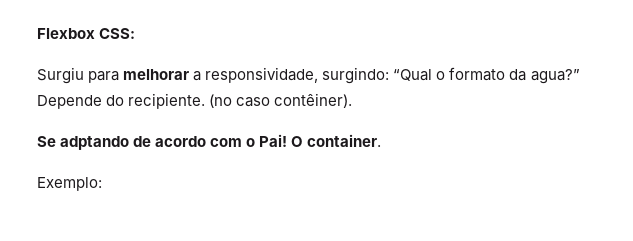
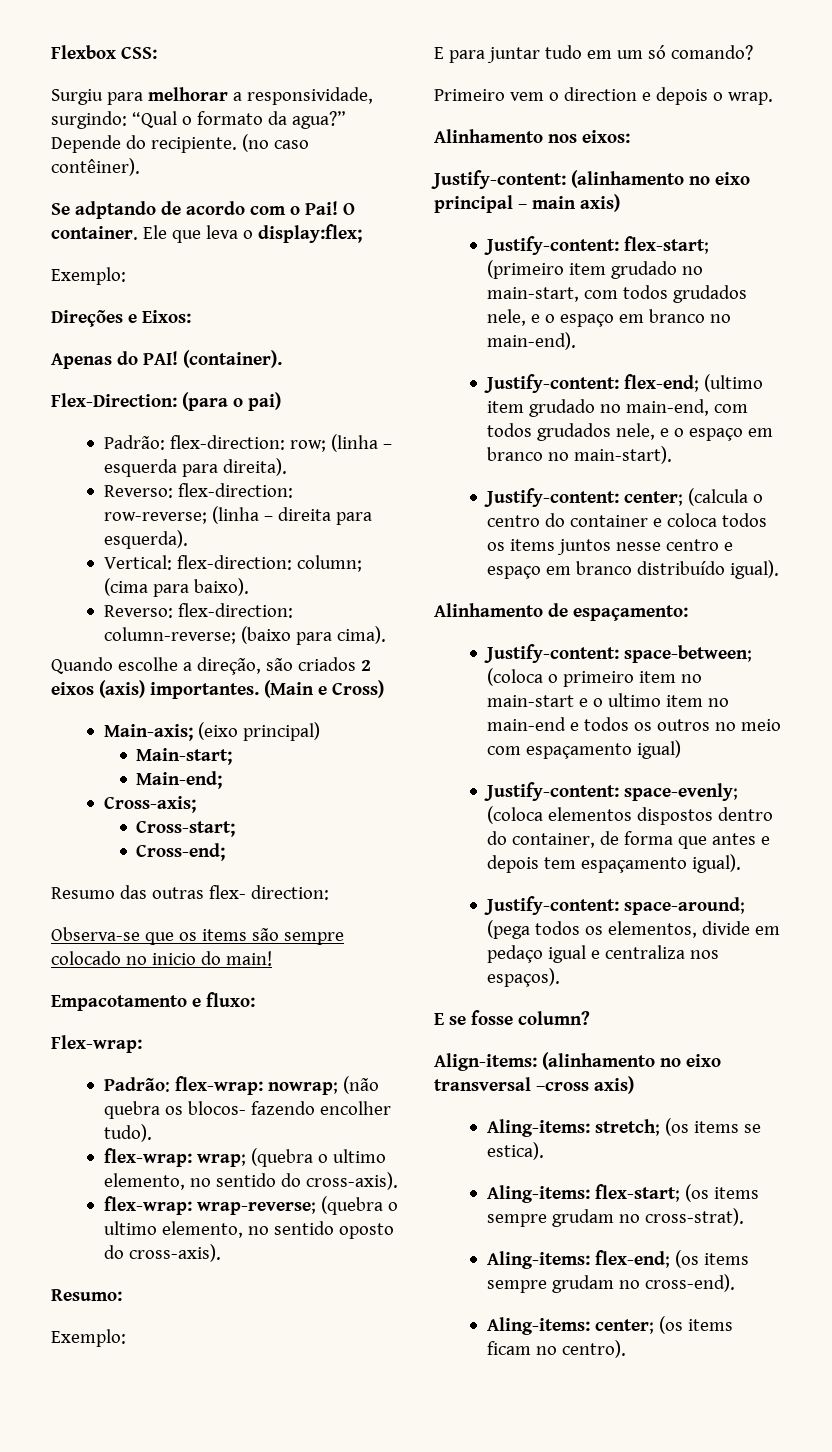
[37,177,102,191] // Exemplo: -> [142,224,362,243] [51,267,126,285] [51,310,191,327] [51,350,282,369] [51,392,281,411] [103,434,392,452] [103,458,287,477] [103,483,293,498] [103,506,372,525] [103,530,188,549] [103,555,362,572] [103,578,249,597] [103,603,293,618] [103,626,386,645] [51,657,371,675] [51,680,384,699] [103,722,320,741] [136,748,233,765] [136,771,223,789] [103,796,196,813] [136,820,236,837] [136,843,226,861] [51,885,329,900] [51,927,344,945] [51,951,272,966] [51,992,255,1011] [51,1035,142,1053] [103,1076,379,1095] [103,1101,391,1119] [103,1124,152,1142] [103,1148,386,1167] [103,1172,398,1190] [103,1196,398,1215] [103,1221,394,1239] [103,1244,221,1262] [51,1289,122,1301] [51,1329,126,1347] [434,45,753,63] [434,87,773,105] [434,129,630,143] [431,170,750,189] [434,194,620,213] [483,236,709,255] [486,260,703,279] [486,285,747,303] [486,309,731,327] [486,332,576,350] [483,374,763,393] [486,399,748,417] [486,423,773,441] [486,446,672,464] [483,488,763,507] [486,513,767,527] [486,539,733,555] [486,560,779,579] [434,603,688,621] [483,644,752,663] [486,668,702,687] [486,693,729,707] [486,717,781,731] [486,740,681,759] [483,782,738,801] [486,806,773,825] [486,831,770,849] [486,854,741,873] [483,896,745,915] [486,920,780,939] [486,945,719,963] [486,968,560,987] [434,1010,590,1025] [434,1052,721,1071] [434,1076,634,1094] [486,1118,761,1137] [486,1142,544,1160] [486,1184,759,1203] [486,1208,744,1227] [486,1250,749,1269] [486,1274,735,1293] [486,1316,733,1335] [486,1340,626,1358] Ele que leva o display:flex; // Exemplo: // Direções e Eixos: // Apenas do PAI! (container). // Flex-Direction: (para o pai) // Padrão: flex-direction: row; (linha – esquerda para direita). // Reverso: flex-direction: row-reverse; (linha – direita para esquerda). // Vertical: flex-direction: column; (cima para baixo). // Reverso: flex-direction: column-reverse; (baixo para cima). // Quando escolhe a direção, são criados 2 eixos (axis) importantes. (Main e Cross) // Main-axis; (eixo principal) // Main-start; // Main-end; // Cross-axis; // Cross-start; // Cross-end; // Resumo das outras flex- direction: // Observa-se que os items são sempre colocado no inicio do main! // Empacotamento e fluxo: // Flex-wrap: // Padrão: flex-wrap: nowrap; (não quebra os blocos- fazendo encolher tudo). // flex-wrap: wrap; (quebra o ultimo elemento, no sentido do cross-axis). // flex-wrap: wrap-reverse; (quebra o ultimo elemento, no sentido oposto do cross-axis). // Resumo: // Exemplo: // E para juntar tudo em um só comando? // Primeiro vem o direction e depois o wrap. // Alinhamento nos eixos: // Justify-content: (alinhamento no eixo principal – main axis) // Justify-content: flex-start; (primeiro item grudado no main-start, com todos grudados nele, e o espaço em branco no main-end). // Justify-content: flex-end; (ultimo item grudado no main-end, com todos grudados nele, e o espaço em branco no main-start). // Justify-content: center; (calcula o centro do container e coloca todos os items juntos nesse centro e espaço em branco distribuído igual). // Alinhamento de espaçamento: // Justify-content: space-between; (coloca o primeiro item no main-start e o ultimo item no main-end e todos os outros no meio com espaçamento igual) // Justify-content: space-evenly; (coloca elementos dispostos dentro do container, de forma que antes e depois tem espaçamento igual). // Justify-content: space-around; (pega todos os elementos, divide em pedaço igual e centraliza nos espaços). // E se fosse column? // Align-items: (alinhamento no eixo transversal –cross axis) // Aling-items: stretch; (os items se estica). // Aling-items: flex-start; (os items sempre grudam no cross-strat). // Aling-items: flex-end; (os items sempre grudam no cross-end). // Aling-items: center; (os items ficam no centro).

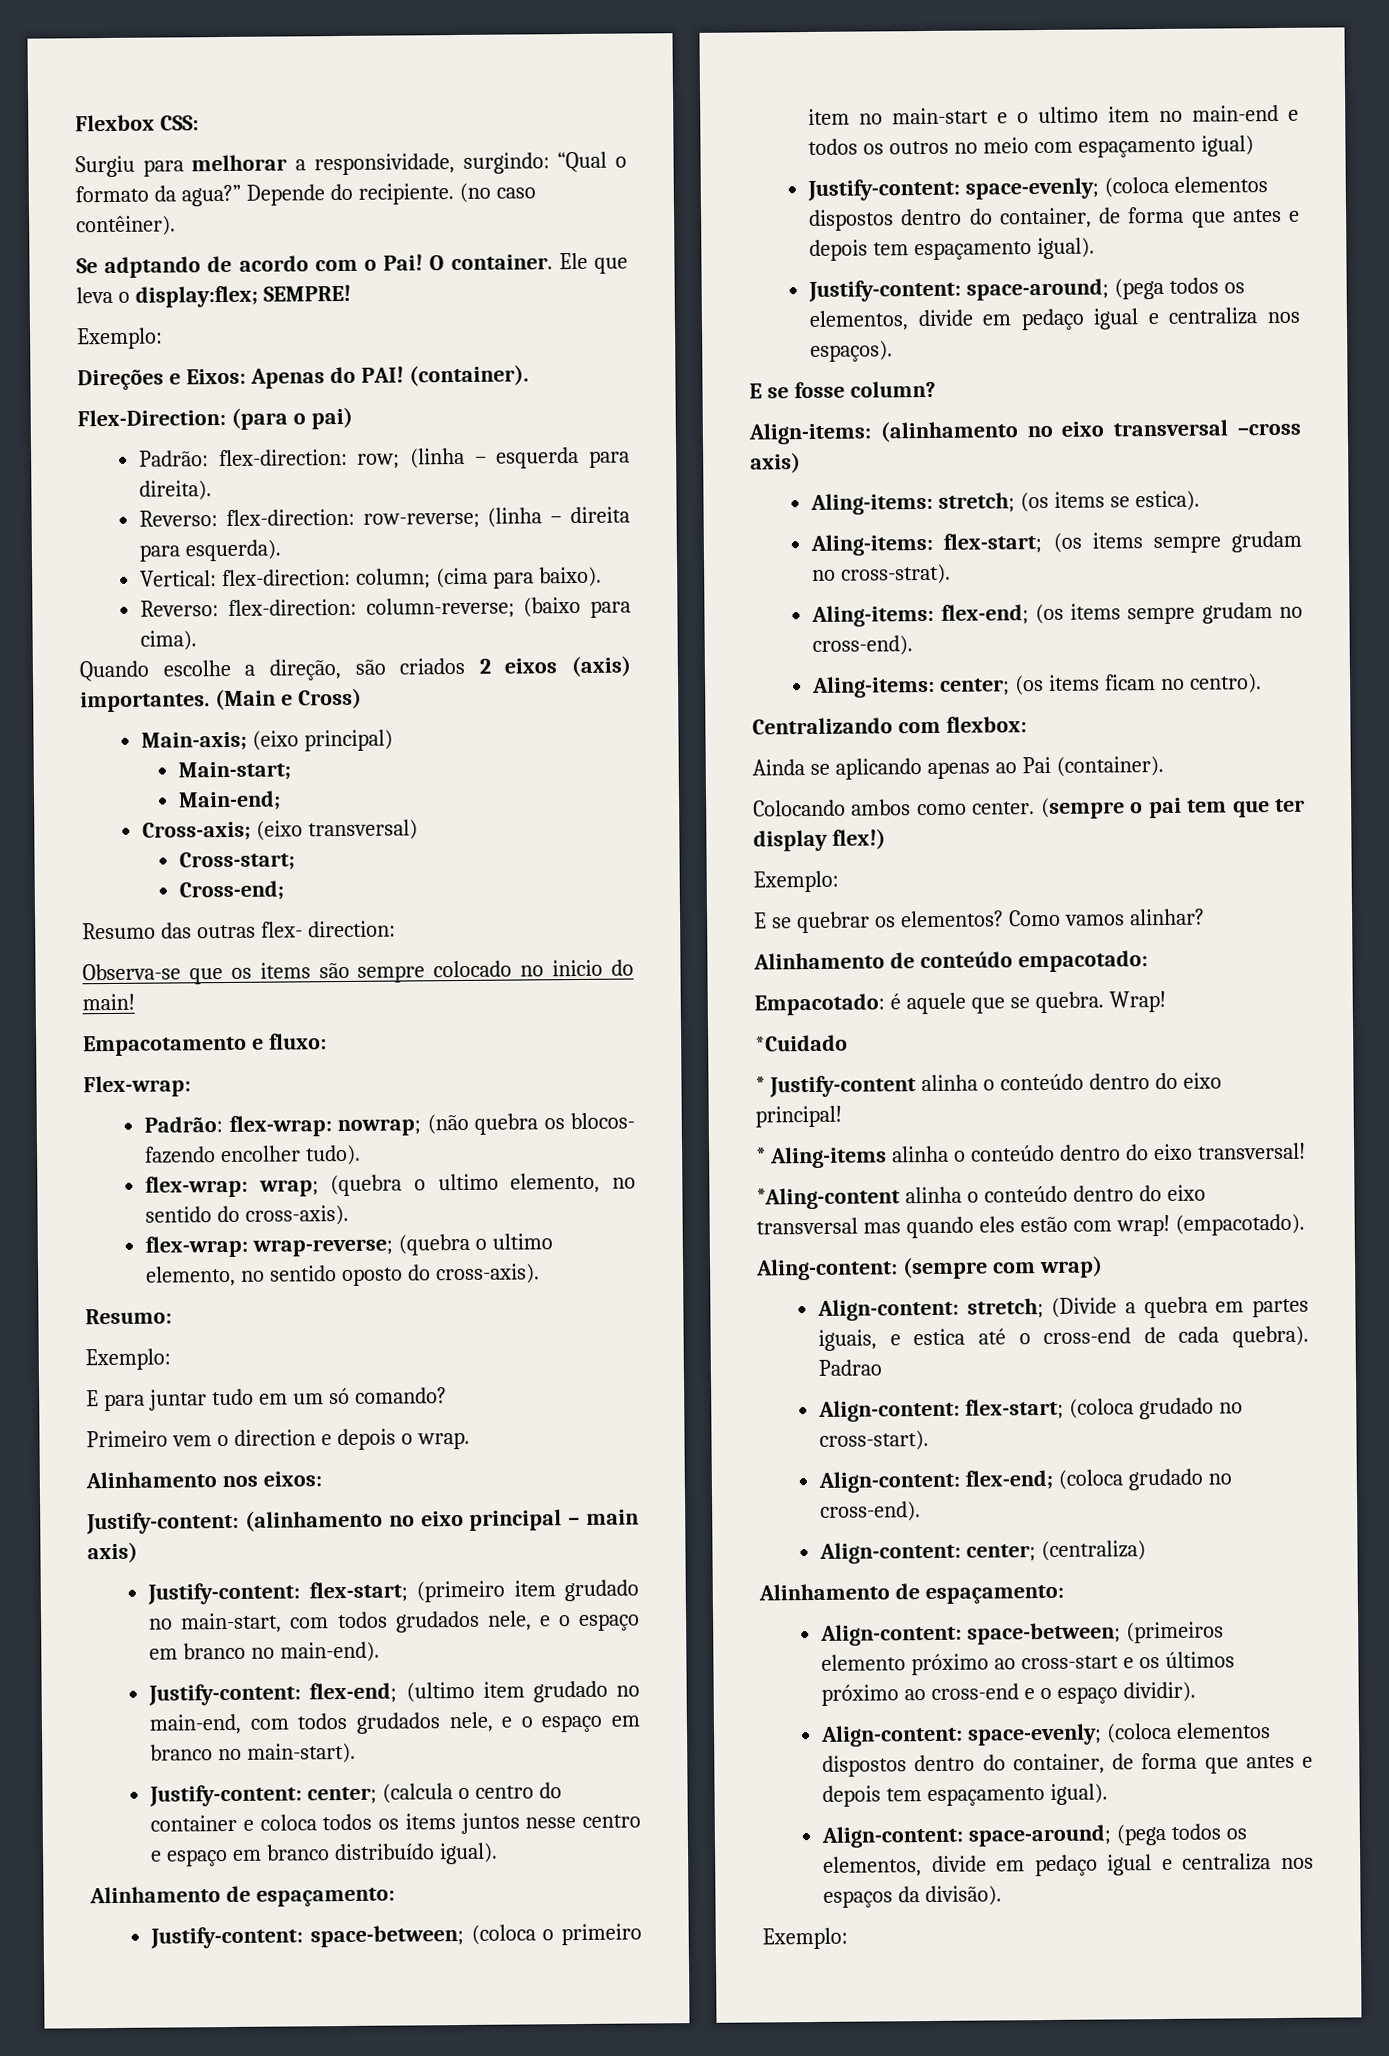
(362, 233) none -> [262,284,351,302] SEMPRE!
(191, 316) // -> (246, 376) none
(196, 804) none -> [256,819,419,841] (eixo transversal)
(626, 1349) none -> [752,716,1027,735] [752,755,1164,780] [753,797,1305,820] [753,828,886,852] [753,870,839,893] [754,908,1205,934] [753,950,1148,973] [754,990,1166,1016] [755,1034,848,1052] [755,1072,1222,1098] [755,1105,842,1128] [756,1142,1306,1169] [756,1184,1206,1210] [756,1213,1305,1239] [755,1255,1103,1281] [817,1296,1309,1321] [818,1325,1310,1351] [818,1359,883,1376] [818,1397,1243,1422] [819,1430,930,1451] [818,1468,1232,1493] [820,1501,922,1522] [819,1540,1147,1564] [758,1583,1064,1605] [820,1621,1225,1646] [821,1651,1235,1676] [821,1681,1196,1706] [820,1722,1272,1747] [822,1752,1313,1777] [822,1783,1109,1807] [821,1823,1247,1848] [823,1853,1314,1877] [823,1885,1003,1908] [762,1927,848,1950] // Centralizando com flexbox: // Ainda se aplicando apenas ao Pai (container). // Colocando ambos como center. (sempre o pai tem que ter display flex!) // Exemplo: // E se quebrar os elementos? Como vamos alinhar? // Alinhamento de conteúdo empacotado: // Empacotado: é aquele que se quebra. Wrap! // *Cuidado // * Justify-content alinha o conteúdo dentro do eixo principal! // * Aling-items alinha o conteúdo dentro do eixo transversal! // *Aling-content alinha o conteúdo dentro do eixo transversal mas quando eles estão com wrap! (empacotado). // Aling-content: (sempre com wrap) // Align-content: stretch; (Divide a quebra em partes iguais, e estica até o cross-end de cada quebra). Padrao // Align-content: flex-start; (coloca grudado no cross-start). // Align-content: flex-end; (coloca grudado no cross-end). // Align-content: center; (centraliza) // Alinhamento de espaçamento: // Align-content: space-between; (primeiros elemento próximo ao cross-start e os últimos próximo ao cross-end e o espaço dividir). // Align-content: space-evenly; (coloca elementos dispostos dentro do container, de forma que antes e depois tem espaçamento igual). // Align-content: space-around; (pega todos os elementos, divide em pedaço igual e centraliza nos espaços da divisão). // Exemplo:

